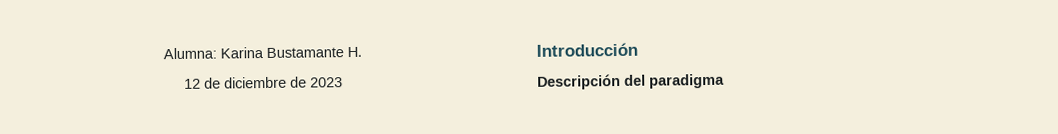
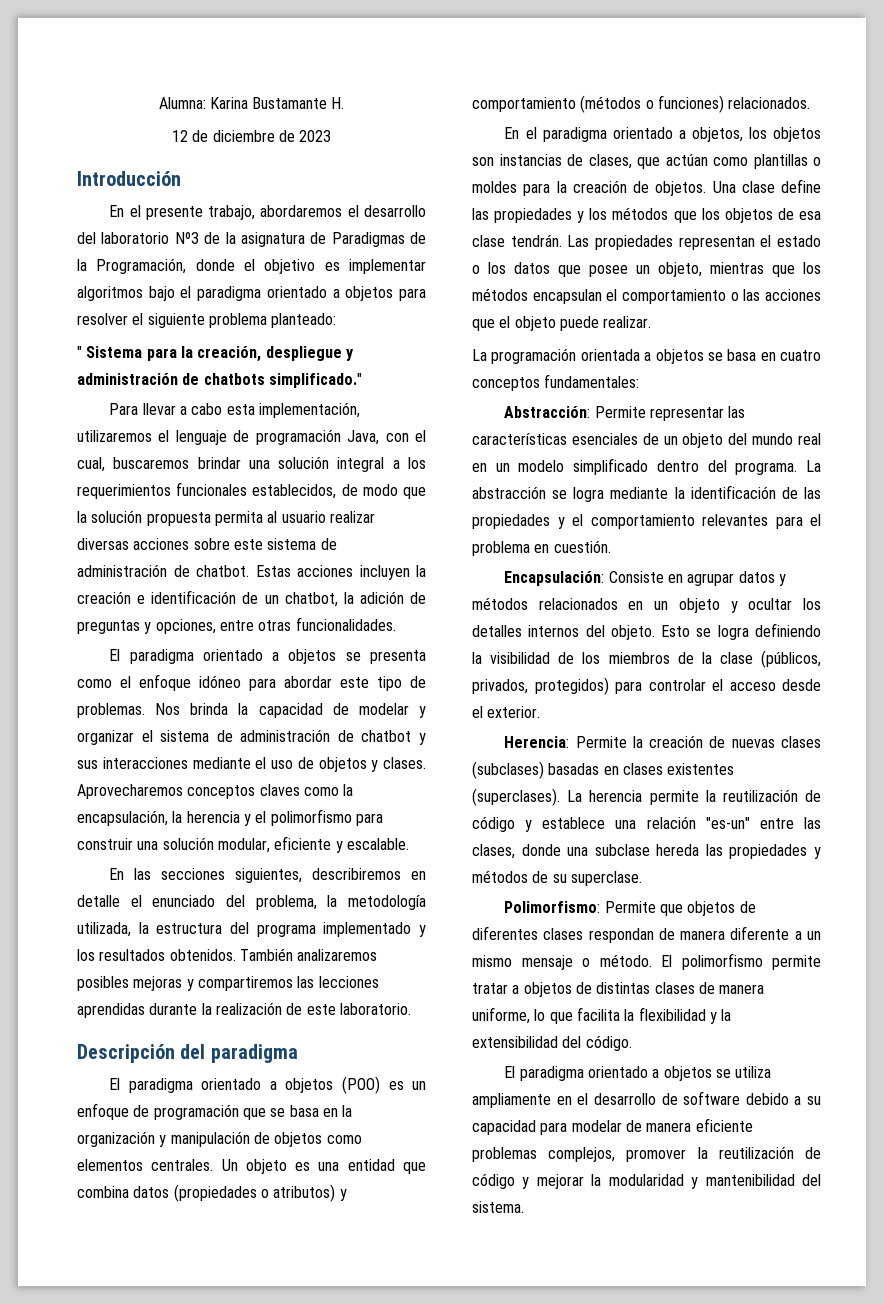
[537,73,725,90] Descripción del paradigma -> [109,205,426,220] [77,232,426,247] [77,258,427,274] [77,286,426,301] [77,313,337,328] [77,346,354,362] [77,373,362,388] [109,402,361,418] [77,429,426,445] [77,456,426,472] [77,482,426,499] [77,510,375,526] [77,538,337,550] [77,564,426,580] [77,590,426,607] [77,617,396,634] [109,649,426,664] [77,674,426,691] [77,703,426,718] [77,729,426,745] [77,757,426,772] [77,784,354,799] [77,809,383,826] [77,836,409,853] [109,868,426,883] [77,895,427,910] [77,922,427,937] [77,948,378,961] [77,976,379,991] [77,1002,411,1018] [77,1044,298,1063] [109,1076,427,1094] [77,1103,353,1120] [77,1131,362,1147] [77,1159,426,1174] [77,1184,347,1202] [472,95,811,113] [504,127,821,142] [472,154,821,169] [472,179,821,196] [472,207,821,223] [472,234,821,250] [472,262,821,277] [472,288,822,304] [472,316,652,331] [472,348,821,364] [472,374,640,391] [504,406,746,421] [472,433,821,448] [472,458,821,475] [472,485,821,502] [472,514,821,529] [472,540,611,556] [504,571,787,586] [472,597,821,613] [472,623,821,640] [472,650,821,668] [472,677,821,695] [472,706,541,718] [504,735,821,748] [472,761,735,779] [472,788,821,806] [472,816,821,832] [472,844,821,859] [472,870,642,886] [504,901,756,916] [472,926,821,943] [472,953,821,970] [472,982,765,997] [472,1007,732,1024] [472,1035,632,1051] [504,1066,772,1081] [472,1091,821,1108] [472,1118,753,1135] [472,1146,821,1162] [472,1173,821,1189] [472,1201,524,1213] En el presente trabajo, abordaremos el desarrollo del laboratorio Nº3 de la asignatura de Paradigmas de la Programación, donde el objetivo es implementar algoritmos bajo el paradigma orientado a objetos para resolver el siguiente problema planteado: // " Sistema para la creación, despliegue y administración de chatbots simplificado." // Para llevar a cabo esta implementación, utilizaremos el lenguaje de programación Java, con el cual, buscaremos brindar una solución integral a los requerimientos funcionales establecidos, de modo que la solución propuesta permita al usuario realizar diversas acciones sobre este sistema de administración de chatbot. Estas acciones incluyen la creación e identificación de un chatbot, la adición de preguntas y opciones, entre otras funcionalidades. // El paradigma orientado a objetos se presenta como el enfoque idóneo para abordar este tipo de problemas. Nos brinda la capacidad de modelar y organizar el sistema de administración de chatbot y sus interacciones mediante el uso de objetos y clases. Aprovecharemos conceptos claves como la encapsulación, la herencia y el polimorfismo para construir una solución modular, eficiente y escalable. // En las secciones siguientes, describiremos en detalle el enunciado del problema, la metodología utilizada, la estructura del programa implementado y los resultados obtenidos. También analizaremos posibles mejoras y compartiremos las lecciones aprendidas durante la realización de este laboratorio. // Descripción del paradigma // El paradigma orientado a objetos (POO) es un enfoque de programación que se basa en la organización y manipulación de objetos como elementos centrales. Un objeto es una entidad que combina datos (propiedades o atributos) y comportamiento (métodos o funciones) relacionados. // En el paradigma orientado a objetos, los objetos son instancias de clases, que actúan como plantillas o moldes para la creación de objetos. Una clase define las propiedades y los métodos que los objetos de esa clase tendrán. Las propiedades representan el estado o los datos que posee un objeto, mientras que los métodos encapsulan el comportamiento o las acciones que el objeto puede realizar. // La programación orientada a objetos se basa en cuatro conceptos fundamentales: // Abstracción: Permite representar las características esenciales de un objeto del mundo real en un modelo simplificado dentro del programa. La abstracción se logra mediante la identificación de las propiedades y el comportamiento relevantes para el problema en cuestión. // Encapsulación: Consiste en agrupar datos y métodos relacionados en un objeto y ocultar los detalles internos del objeto. Esto se logra definiendo la visibilidad de los miembros de la clase (públicos, privados, protegidos) para controlar el acceso desde el exterior. // Herencia: Permite la creación de nuevas clases (subclases) basadas en clases existentes (superclases). La herencia permite la reutilización de código y establece una relación "es-un" entre las clases, donde una subclase hereda las propiedades y métodos de su superclase. // Polimorfismo: Permite que objetos de diferentes clases respondan de manera diferente a un mismo mensaje o método. El polimorfismo permite tratar a objetos de distintas clases de manera uniforme, lo que facilita la flexibilidad y la extensibilidad del código. // El paradigma orientado a objetos se utiliza ampliamente en el desarrollo de software debido a su capacidad para modelar de manera eficiente problemas complejos, promover la reutilización de código y mejorar la modularidad y mantenibilidad del sistema.

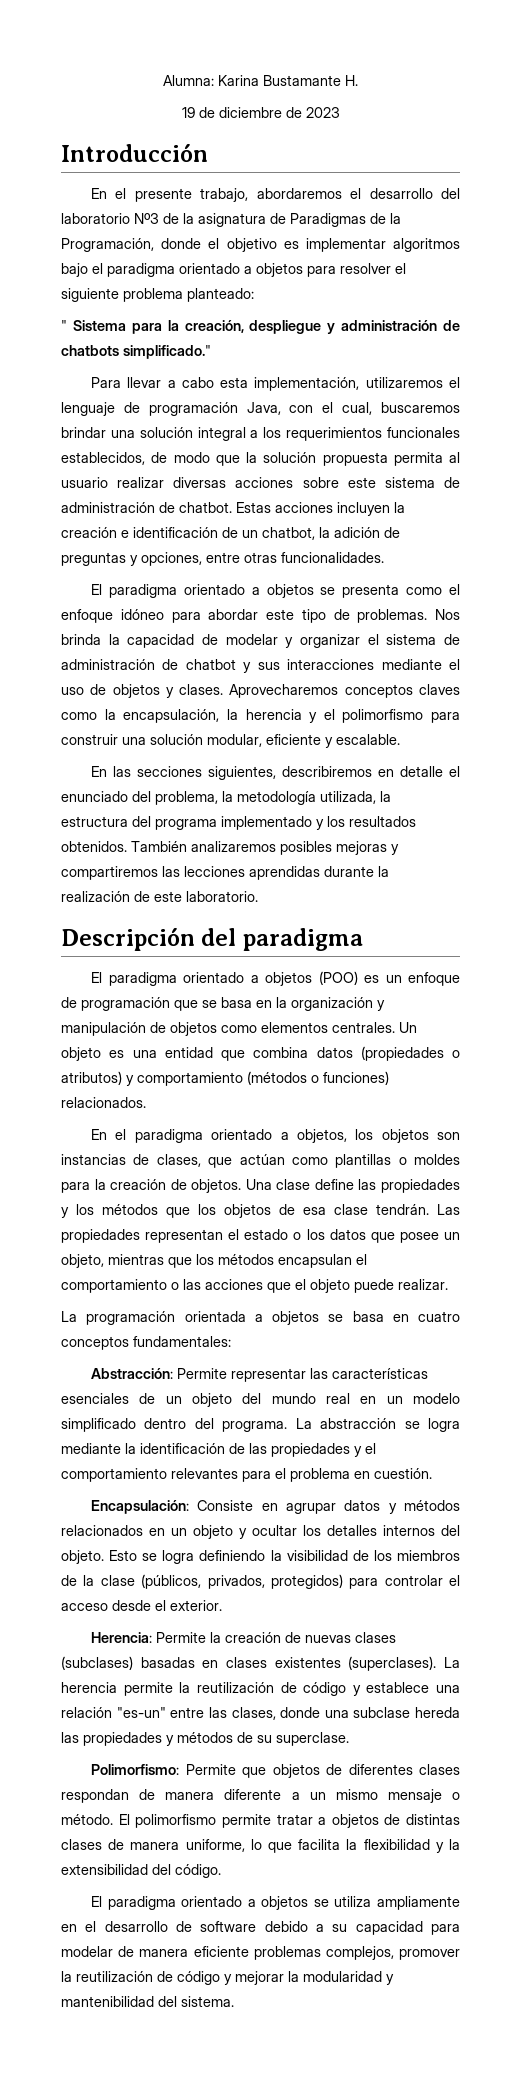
[171,130,188,142] 12 -> [181,107,195,118] 19

